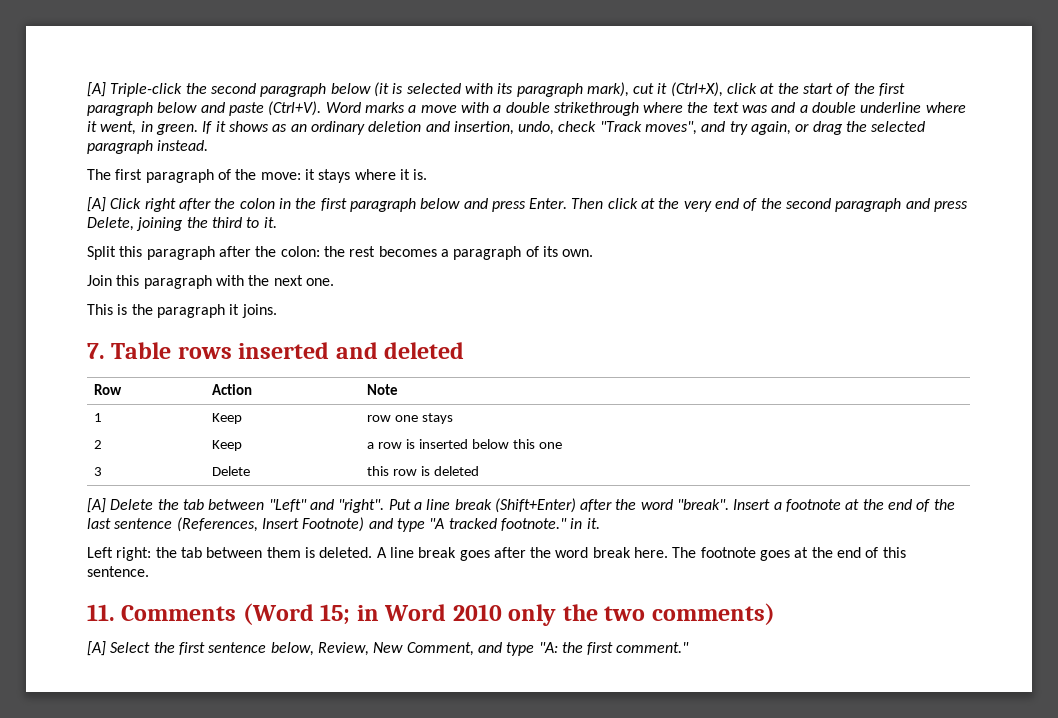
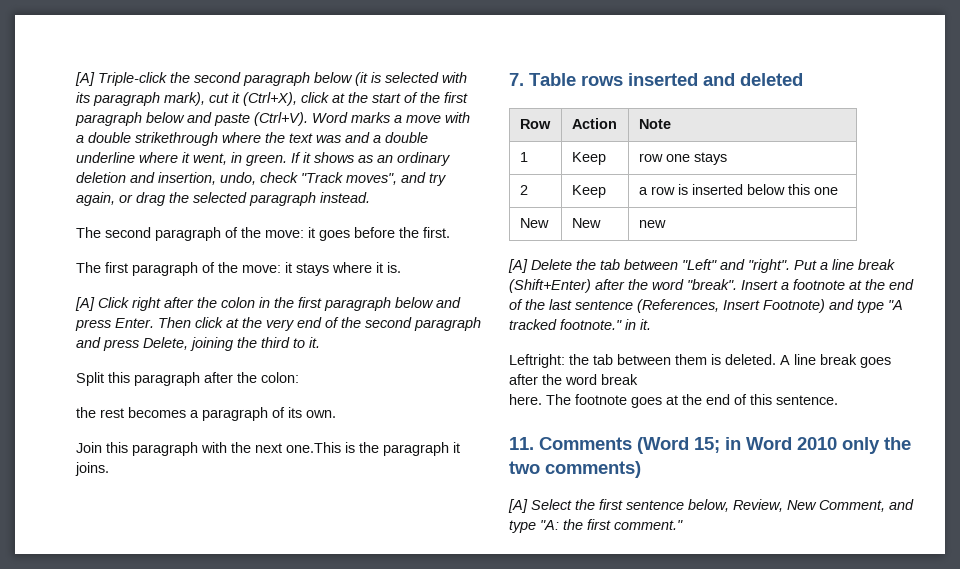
(209, 145) none -> [76,227,450,241] // The second paragraph of the move: it goes before the first.
(320, 251) none -> (299, 377) //
[305,278,334,286] [87,304,113,315] one. // This -> [286,442,341,453] one.This
[94,467,103,476] [212,466,251,476] [367,466,479,476] 3 | Delete | this row is deleted -> [519,218,549,228] [571,218,601,228] [638,220,666,228] New | New | new
[87,547,152,561] Left right: -> [509,354,565,368] Leftright:
(631, 552) none -> (638, 379) //

